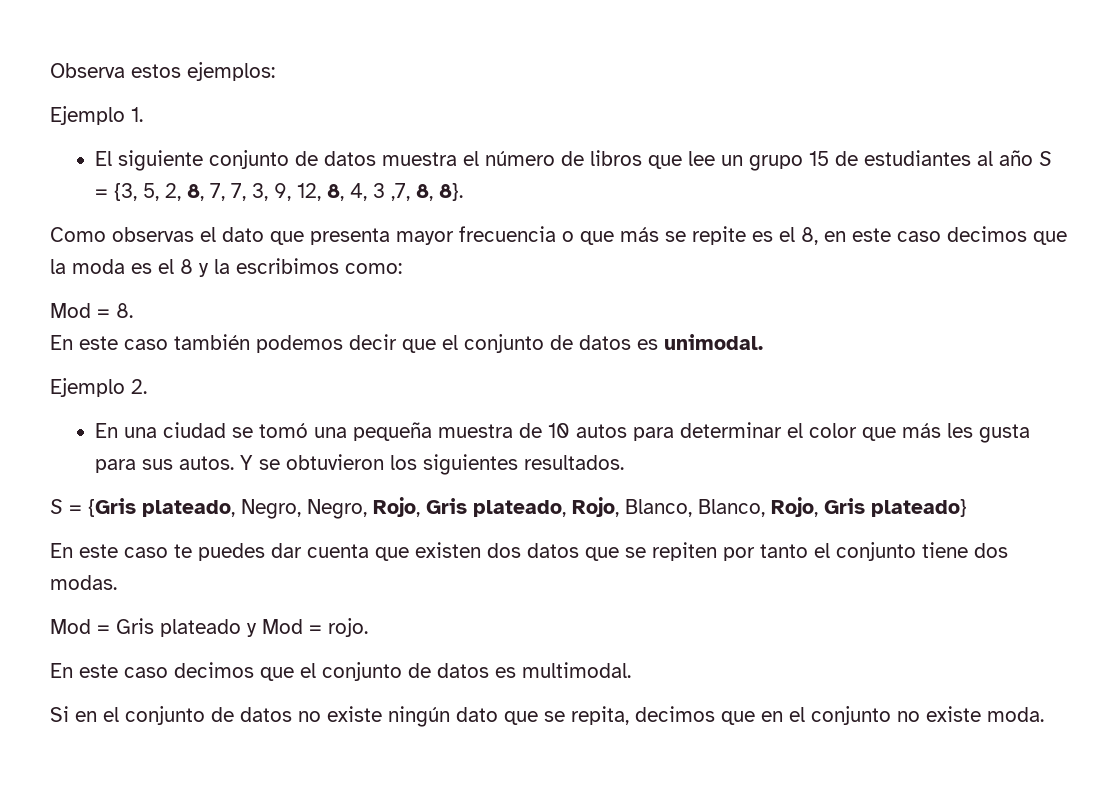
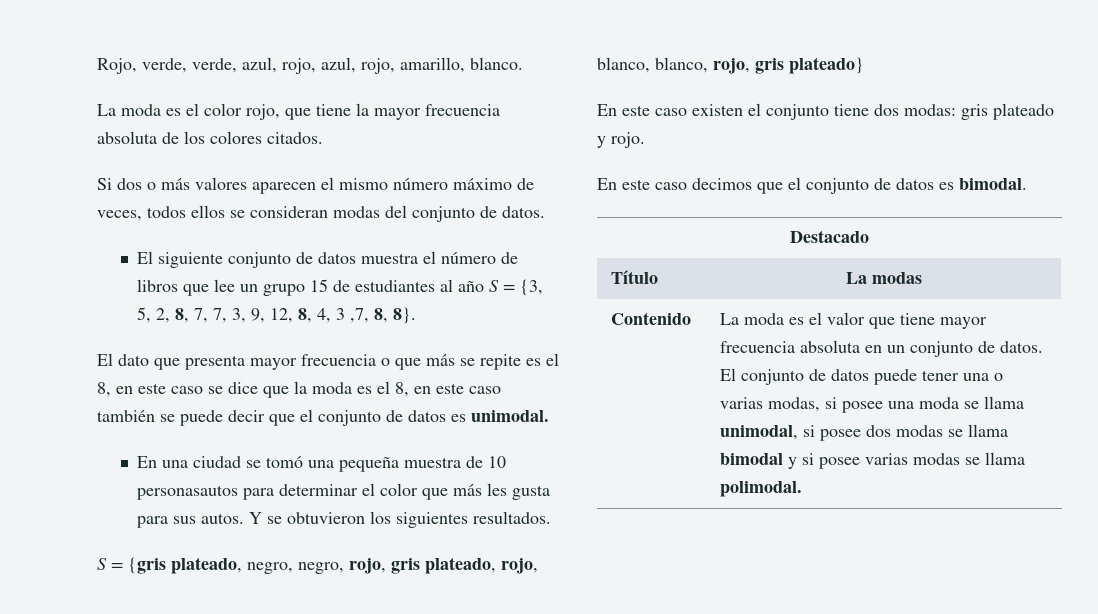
[50,62,275,81] [50,106,143,125] Observa estos ejemplos: // Ejemplo 1. -> [97,57,523,74] [97,103,500,120] [97,131,323,144] [97,177,534,194] [97,205,545,222] Rojo, verde, verde, azul, rojo, azul, rojo, amarillo, blanco. // La moda es el color rojo, que tiene la mayor frecuencia absoluta de los colores citados. // Si dos o más valores aparecen el mismo número máximo de veces, todos ellos se consideran modas del conjunto de datos.
[50,227,216,242] Como observas el -> [97,353,113,366] El
[947,226,1027,242] decimos -> [208,382,258,394] se dice
[180,258,402,277] [50,303,133,318] [50,335,73,350] 8 y la escribimos como: // Mod = 8. // En -> [395,382,431,397] 8, en
[256,335,343,353] podemos -> [160,410,223,426] se puede
[50,378,147,397] // Ejemplo 2. -> (549, 416) none
[576,424,628,438] autos -> [137,485,239,500] personasautos
[88,497,967,519] [50,542,1008,561] [50,575,117,590] [50,618,322,637] {Gris plateado, Negro, Negro, Rojo, Gris plateado, Rojo, Blanco, Blanco, Rojo, Gris plateado} // En este caso te puedes dar cuenta que existen dos datos que se repiten por tanto el conjunto tiene dos modas. // Mod = Gris plateado y Mod = -> [128,557,538,574] [597,57,864,74] [597,103,1054,120] [597,136,606,148] {gris plateado, negro, negro, rojo, gris plateado, rojo, blanco, blanco, rojo, gris plateado} // En este caso existen el conjunto tiene dos modas: gris plateado y
[522,662,631,678] [50,706,1044,727] multimodal. // Si en el conjunto de datos no existe ningún dato que se repita, decimos que en el conjunto no existe moda. -> [959,178,1027,190] [790,230,869,243] [611,270,659,284] [846,272,922,284] [611,312,692,325] [720,312,988,329] [720,340,1044,357] [720,368,1004,385] [720,396,1025,413] [720,424,1009,441] [720,452,1026,469] [720,481,803,497] bimodal. // Destacado // Título | La modas // Contenido | La moda es el valor que tiene mayor frecuencia absoluta en un conjunto de datos. El conjunto de datos puede tener una o varias modas, si posee una moda se llama unimodal, si posee dos modas se llama bimodal y si posee varias modas se llama polimodal.

